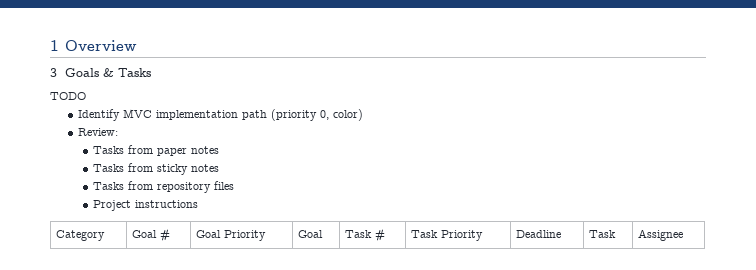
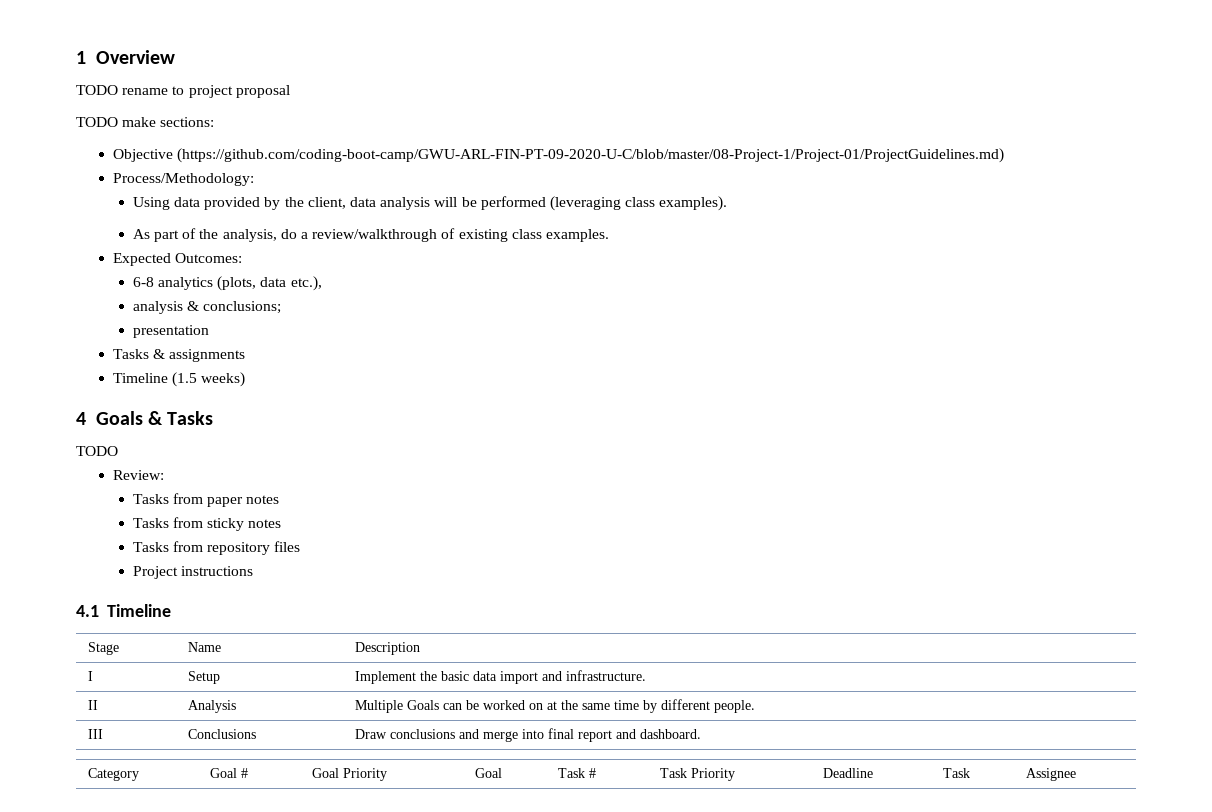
[50,68,152,77] [50,92,86,100] [77,109,363,121] 3 Goals & Tasks // TODO // Identify MVC implementation path (priority 0, color) -> [76,85,290,98] [76,117,215,127] [112,148,1005,163] [112,173,254,186] [132,196,728,211] [132,228,609,242] [112,253,243,266] [132,276,322,291] [132,301,282,314] [132,325,209,338] [112,349,246,362] [112,372,246,387] [76,411,214,425] [76,446,118,456] TODO rename to project proposal // TODO make sections: // Objective (https://github.com/coding-boot-camp/GWU-ARL-FIN-PT-09-2020-U-C/blob/master/08-Project-1/Project-01/ProjectGuidelines.md) // Process/Methodology: // Using data provided by the client, data analysis will be performed (leveraging class examples). // As part of the analysis, do a review/walkthrough of existing class examples. // Expected Outcomes: // 6-8 analytics (plots, data etc.), // analysis & conclusions; // presentation // Tasks & assignments // Timeline (1.5 weeks) // 4 Goals & Tasks // TODO
(199, 204) none -> [76,604,171,617] [87,642,119,655] [187,642,221,652] [354,642,420,655] [87,671,93,681] [187,671,220,684] [354,670,646,684] [87,700,98,710] [187,700,236,713] [354,699,755,713] [87,729,103,739] [187,729,256,739] [354,728,701,742] // 4.1 Timeline // Stage | Name | Description // I | Setup | Implement the basic data import and infrastructure. // II | Analysis | Multiple Goals can be worked on at the same time by different people. // III | Conclusions | Draw conclusions and merge into final report and dashboard.

